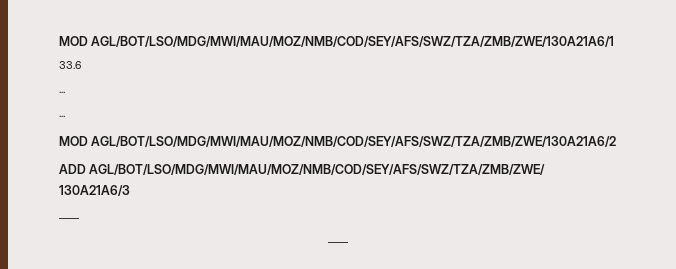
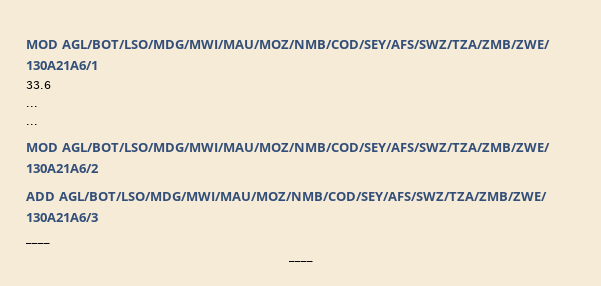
[59,36,615,47] MOD AGL/BOT/LSO/MDG/MWI/MAU/MOZ/NMB/COD/SEY/AFS/SWZ/TZA/ZMB/ZWE/130A21A6/1 -> [26,40,550,49] [26,61,98,70] MOD AGL/BOT/LSO/MDG/MWI/MAU/MOZ/NMB/COD/SEY/AFS/SWZ/TZA/ZMB/ZWE/ // 130A21A6/1
[91,136,617,147] AGL/BOT/LSO/MDG/MWI/MAU/MOZ/NMB/COD/SEY/AFS/SWZ/TZA/ZMB/ZWE/130A21A6/2 -> [61,143,550,152] [26,164,99,173] AGL/BOT/LSO/MDG/MWI/MAU/MOZ/NMB/COD/SEY/AFS/SWZ/TZA/ZMB/ZWE/ // 130A21A6/2

